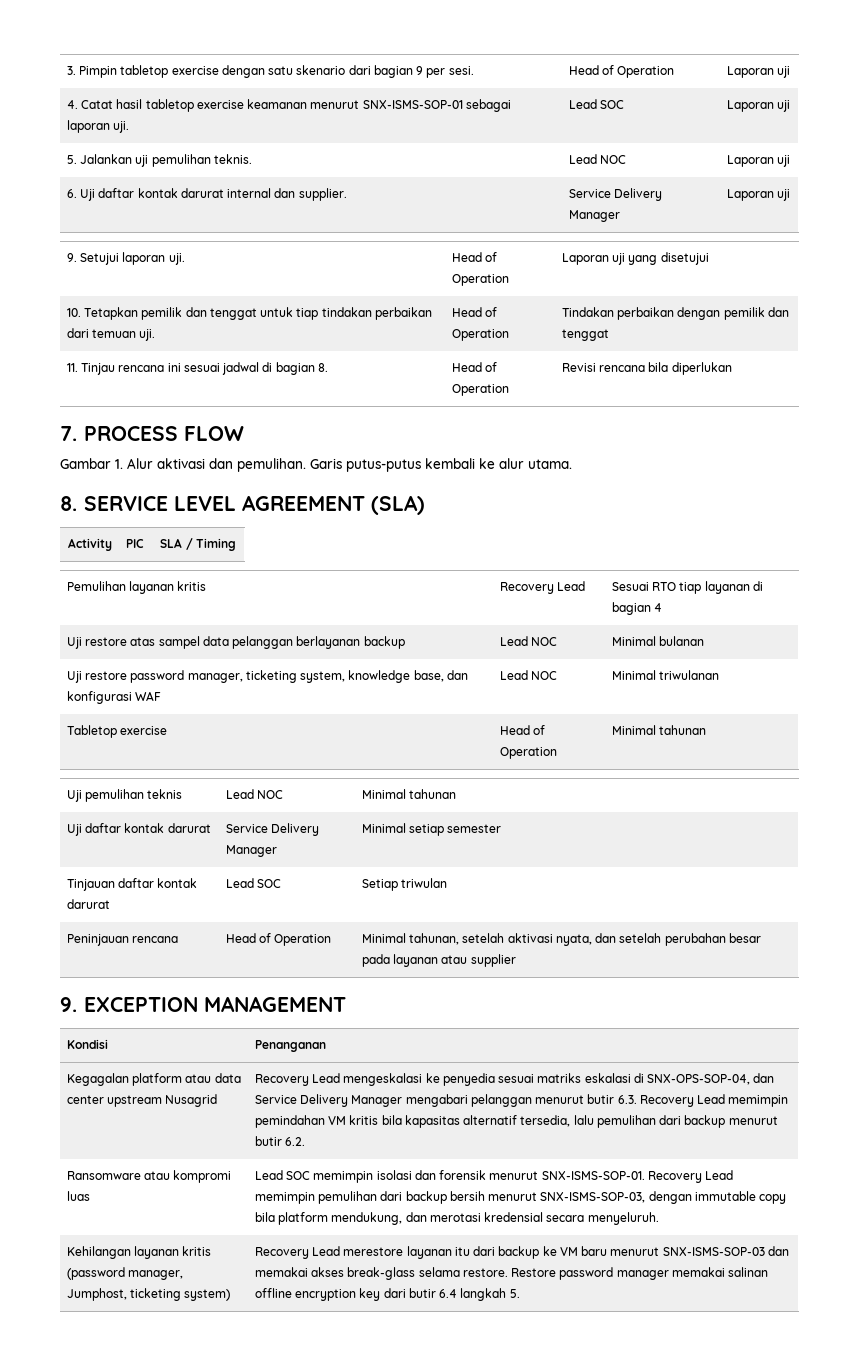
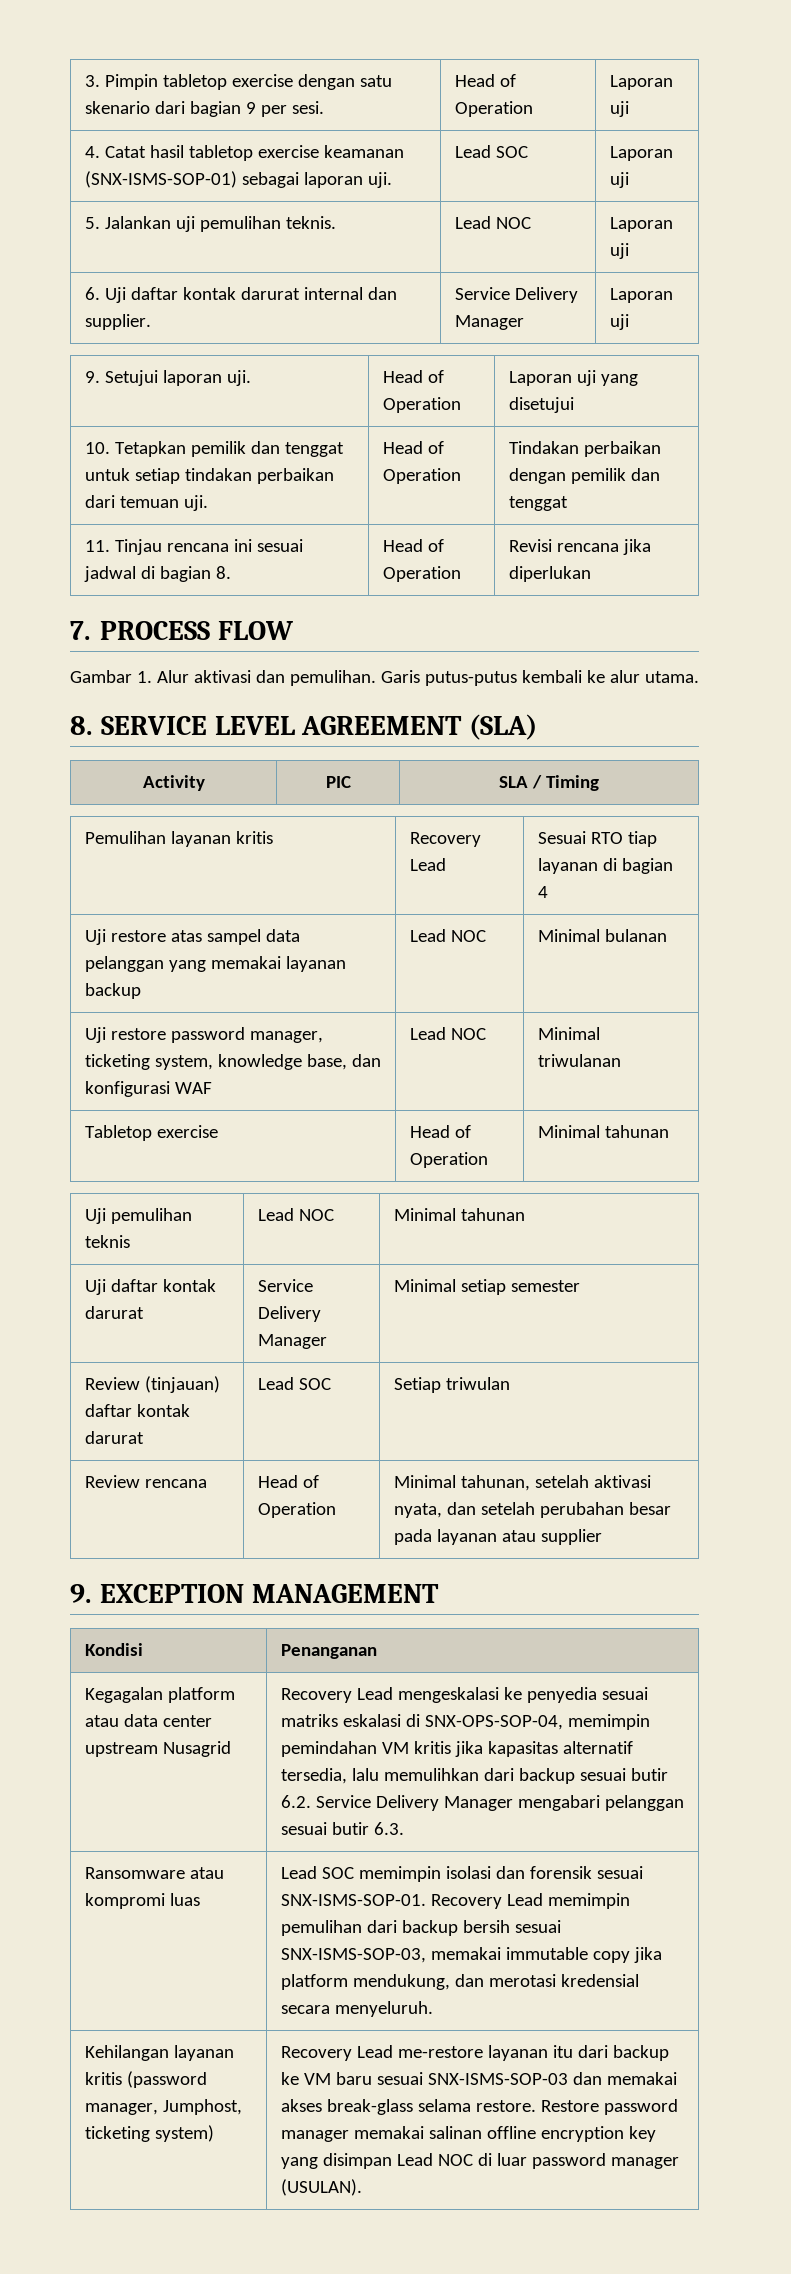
[310,100,463,109] menurut SNX-ISMS-SOP-01 -> [84,171,237,188] (SNX-ISMS-SOP-01)
[296,308,319,320] tiap -> [134,468,180,484] setiap
[648,362,669,372] bila -> [622,539,651,555] jika
[296,636,361,649] berlayanan -> [168,956,346,972] yang memakai layanan
[66,879,115,891] Tinjauan -> [84,1376,220,1393] Review (tinjauan)
[66,934,129,946] Peninjauan -> [84,1475,140,1488] Review
[753,1073,775,1083] dan -> [567,1714,650,1730] [280,1741,633,1757] [280,1768,668,1784] [280,1795,311,1808] memimpin pemindahan VM kritis jika kapasitas alternatif tersedia, lalu memulihkan dari backup sesuai butir 6.2.
[535,1095,585,1104] menurut -> [280,1822,327,1835] sesuai
[639,1094,789,1107] [254,1115,778,1128] [254,1136,306,1146] Recovery Lead memimpin pemindahan VM kritis bila kapasitas alternatif tersedia, lalu pemulihan dari backup menurut butir 6.2. -> (404, 1828) none
[489,1171,539,1180] menurut -> [596,1866,643,1879] sesuai
[488,1191,692,1204] menurut SNX-ISMS-SOP-03, dengan -> [514,1920,561,1933] [280,1947,501,1963] sesuai SNX-ISMS-SOP-03, memakai
[254,1212,275,1222] bila -> [633,1947,662,1963] jika
[343,1247,404,1256] merestore -> [397,2046,483,2058] me-restore
[610,1247,660,1256] menurut -> [376,2072,423,2085] sesuai
[383,1288,520,1301] dari butir 6.4 langkah 5. -> [280,2153,679,2169] [280,2179,362,2196] yang disimpan Lead NOC di luar password manager (USULAN).

